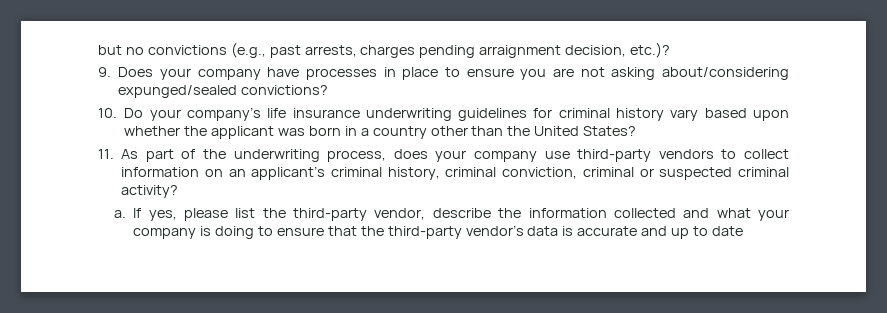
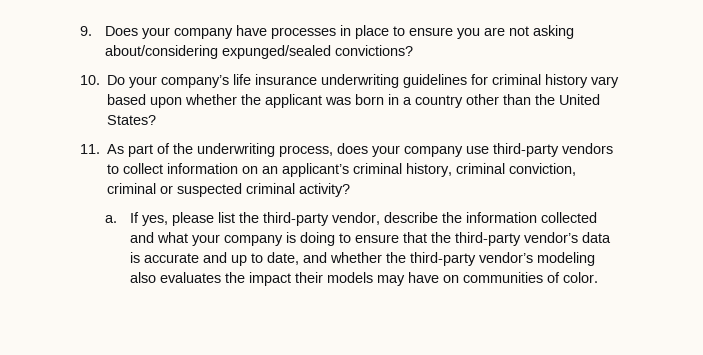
[98,42,671,58] but no convictions (e.g., past arrests, charges pending arraignment decision, etc.)? // -> (80, 31) none
[711,226,743,236] date -> [267,252,596,266] [130,272,599,286] date, and whether the third-party vendor’s modeling also evaluates the impact their models may have on communities of color.

